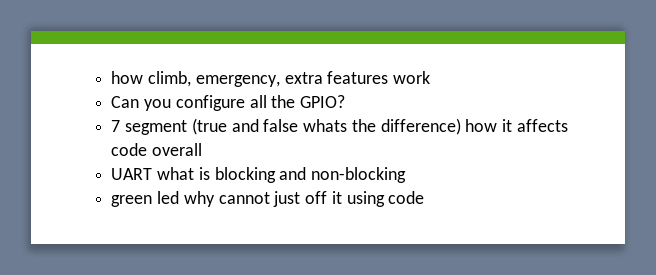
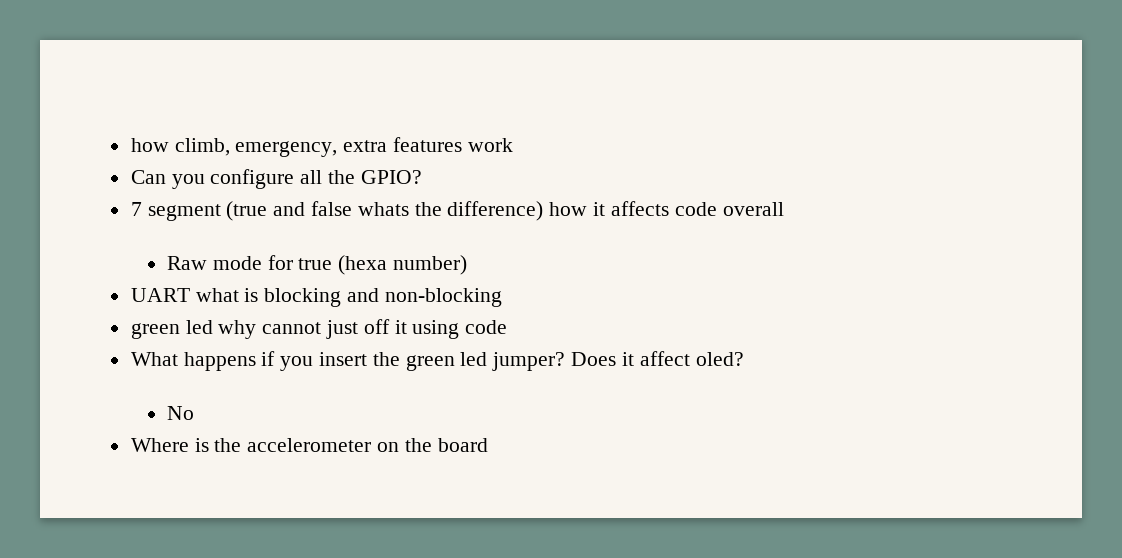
(203, 149) none -> [167,255,468,275] // Raw mode for true (hexa number)
(425, 197) none -> [130,351,744,371] [167,406,195,420] [130,438,488,452] // What happens if you insert the green led jumper? Does it affect oled? // No // Where is the accelerometer on the board

